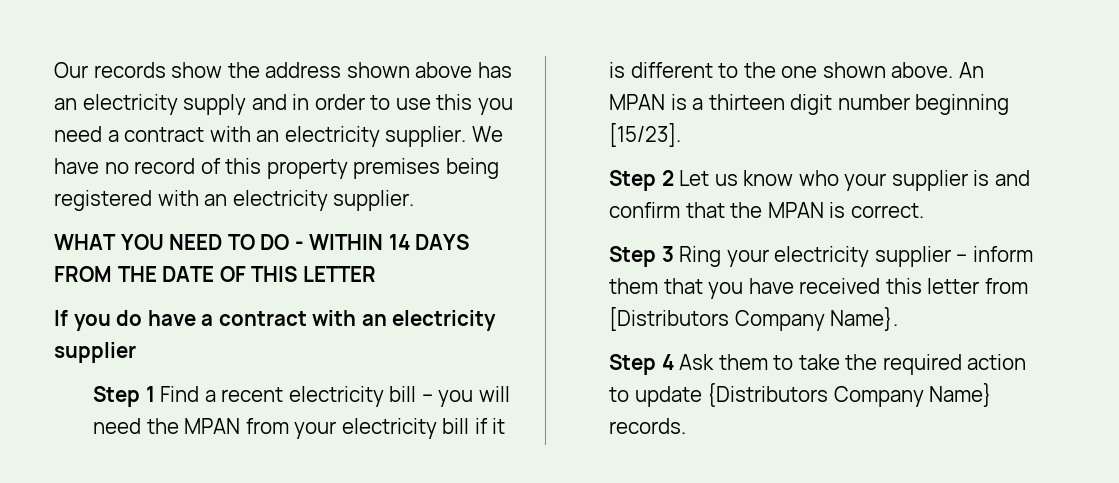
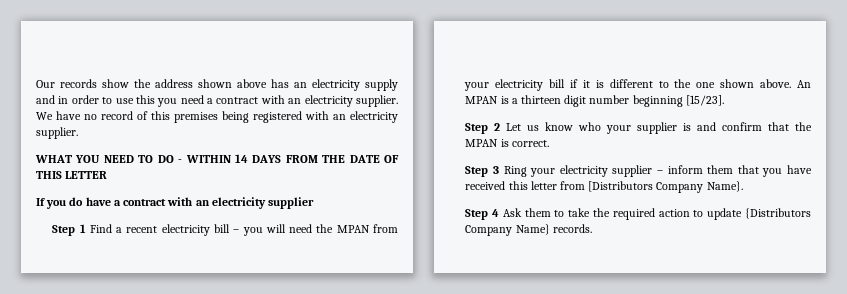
[266,159,348,179] property -> (170, 115) none

